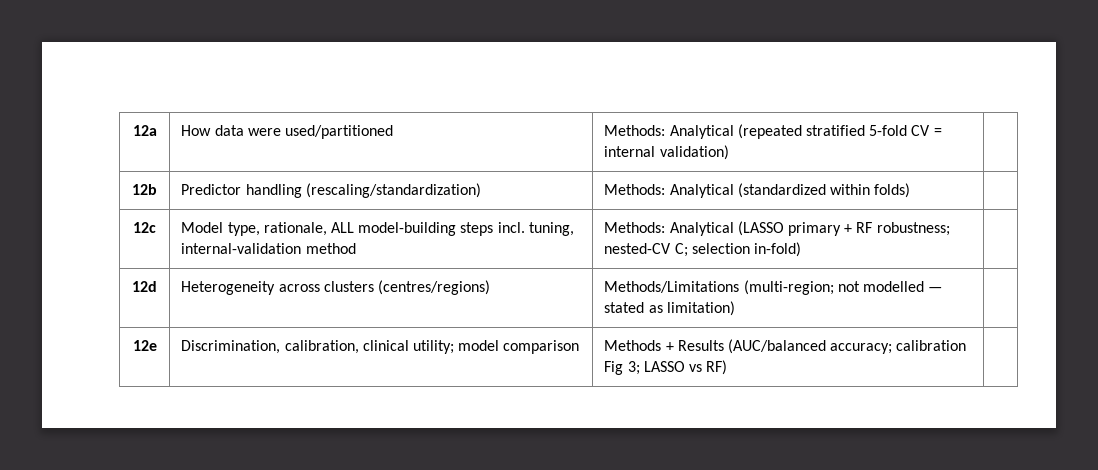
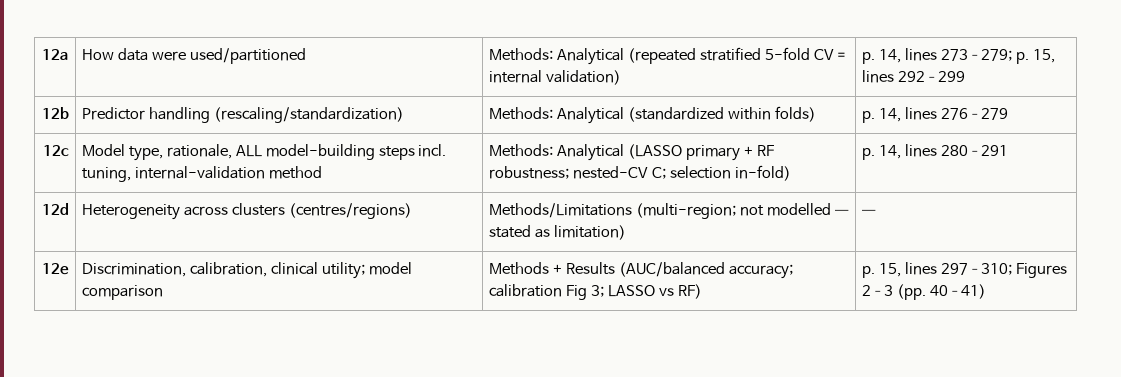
(729, 152) none -> [861,48,1055,64] [861,70,965,83] p. 14, lines 273–279; p. 15, lines 292–299
(911, 190) none -> [861,107,1008,123] p. 14, lines 276–279
(802, 249) none -> [861,144,1008,160] p. 14, lines 280–291
(735, 308) none -> [861,209,876,215] —
(728, 367) none -> [861,262,1067,278] [861,284,986,300] p. 15, lines 297–310; Figures 2–3 (pp. 40–41)

